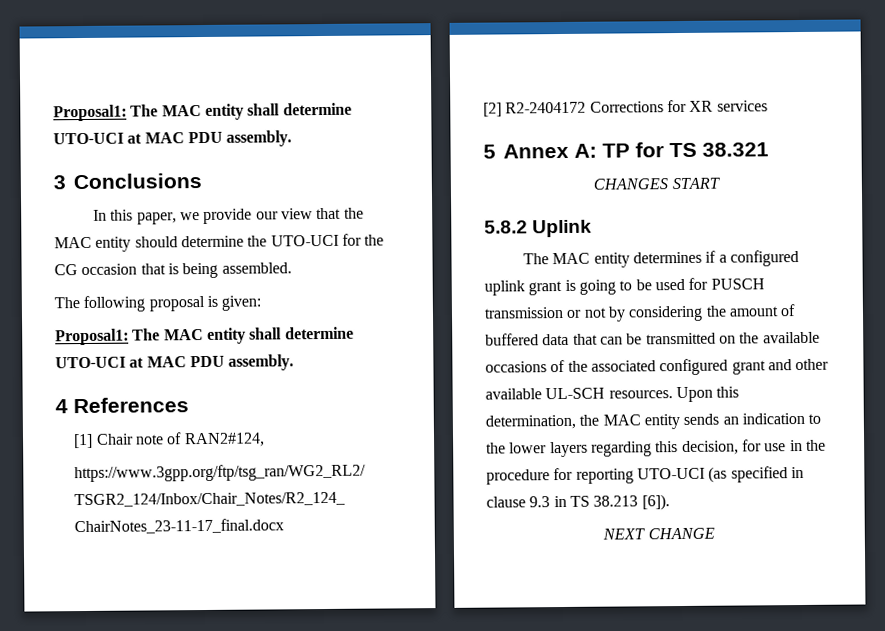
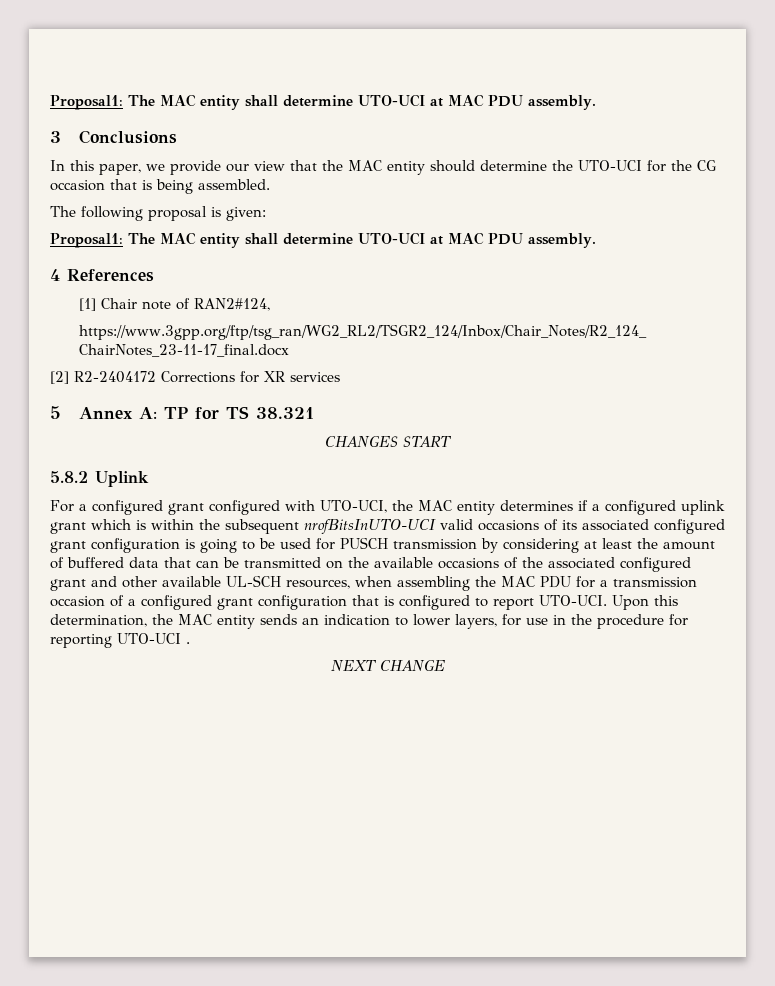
[522,253,549,265] The -> [50,500,413,515] For a configured grant configured with UTO-UCI, the
(563, 288) none -> [91,519,725,534] [50,538,180,553] which is within the subsequent nrofBitsInUTO-UCI valid occasions of its associated configured grant configuration
[566,305,704,322] or not by considering -> [481,538,632,553] by considering at least
[608,390,673,399] resources. -> [286,576,697,591] [50,595,607,610] resources, when assembling the MAC PDU for a transmission occasion of a configured grant configuration that is configured to report UTO-UCI.
[486,440,739,458] the lower layers regarding this decision, -> [413,614,497,629] lower layers,
[708,466,804,483] [486,494,670,511] (as specified in clause 9.3 in TS 38.213 [6]). -> [186,642,190,644] .

